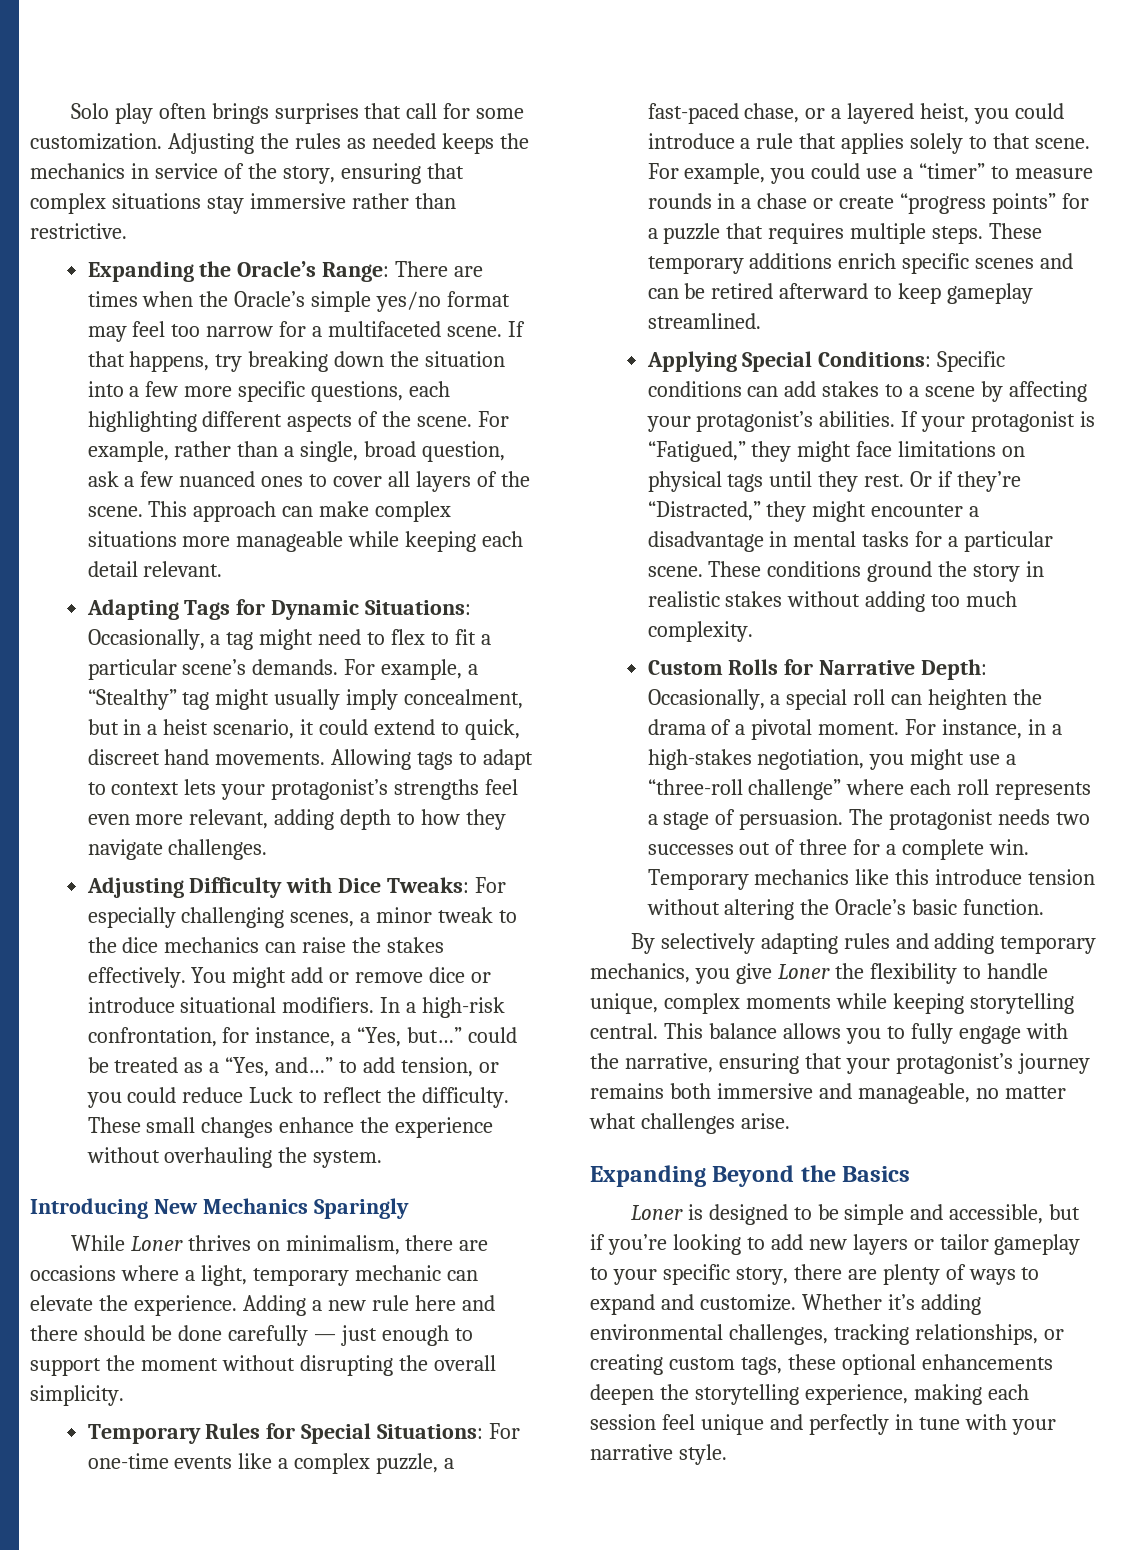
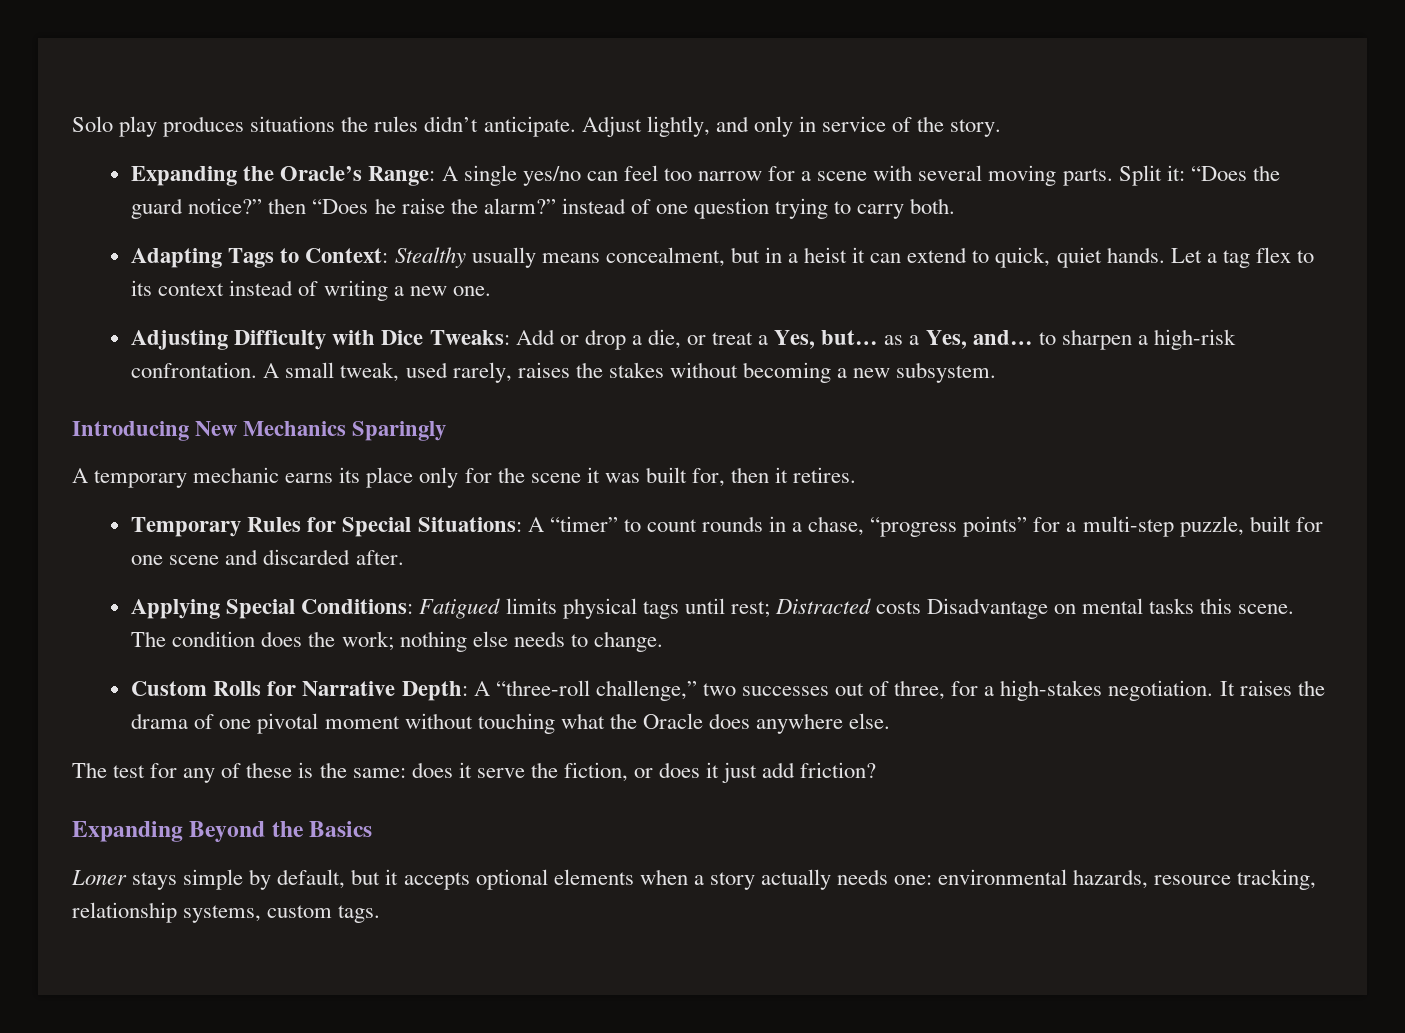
[158,103,525,124] [30,133,529,154] [30,163,464,184] [30,193,456,214] [30,223,127,239] [87,261,484,282] [87,291,511,312] [87,326,127,342] often brings surprises that call for some customization. Adjusting the rules as needed keeps the mechanics in service of the story, ensuring that complex situations stay immersive rather than restrictive. // Expanding the Oracle’s Range: There are times when the Oracle’s simple yes/no format may -> [163,116,1002,137] [131,165,618,186] produces situations the rules didn’t anticipate. Adjust lightly, and only in service of the story. // Expanding the Oracle’s Range: A single yes/no can
[328,321,526,337] [87,351,506,372] [87,381,451,402] [87,411,510,432] [87,441,506,462] [87,471,530,492] [87,501,452,522] [87,531,524,552] [87,561,223,577] [86,599,472,620] [87,629,491,650] [87,659,479,680] [87,689,399,710] multifaceted scene. If that happens, try breaking down the situation into a few more specific questions, each highlighting different aspects of the scene. For example, rather than a single, broad question, ask a few nuanced ones to cover all layers of the scene. This approach can make complex situations more manageable while keeping each detail relevant. // Adapting Tags for Dynamic Situations: Occasionally, a tag might need to flex to fit a particular scene’s demands. For example, a “Stealthy” tag might usually imply -> [817,165,1280,186] [131,198,956,219] [131,247,600,268] scene with several moving parts. Split it: “Does the guard notice?” then “Does he raise the alarm?” instead of one question trying to carry both. // Adapting Tags to Context: Stealthy usually means
[213,719,520,740] [87,749,534,770] [87,779,519,800] [87,809,507,830] [87,839,268,860] scenario, it could extend to quick, discreet hand movements. Allowing tags to adapt to context lets your protagonist’s strengths feel even more relevant, adding depth to how they navigate challenges. -> [852,247,1314,268] [131,280,491,301] it can extend to quick, quiet hands. Let a tag flex to its context instead of writing a new one.
[475,877,507,893] [87,907,518,928] [87,937,445,953] [87,967,492,988] [87,997,506,1018] [87,1027,518,1047] [87,1057,499,1077] [86,1087,510,1108] [87,1117,494,1138] [86,1147,383,1168] [30,1198,409,1219] [70,1235,489,1255] [30,1265,478,1286] [30,1295,495,1316] [30,1325,473,1346] [30,1355,496,1376] [30,1385,124,1406] For especially challenging scenes, a minor tweak to the dice mechanics can raise the stakes effectively. You might add or remove dice or introduce situational modifiers. In a high-risk confrontation, for instance, a “Yes, but…” could be treated as a “Yes, and…” to add tension, or you could reduce Luck to reflect the difficulty. These small changes enhance the experience without overhauling the system. // Introducing New Mechanics Sparingly // While Loner thrives on minimalism, there are occasions where a light, temporary mechanic can elevate the experience. Adding a new rule here and there should be done carefully — just enough to support the moment without disrupting the overall simplicity. -> [515,329,1236,350] [131,362,997,383] [72,421,447,441] [72,467,857,488] Add or drop a die, or treat a Yes, but… as a Yes, and… to sharpen a high-risk confrontation. A small tweak, used rarely, raises the stakes without becoming a new subsystem. // Introducing New Mechanics Sparingly // A temporary mechanic earns its place only for the scene it was built for, then it retires.
[489,1423,521,1439] [87,1453,455,1474] [647,103,1065,124] [647,133,1091,154] [647,163,914,184] For one-time events like a complex puzzle, a fast-paced chase, or a layered heist, you could introduce a rule that applies solely to that scene. For example, you could use a -> [527,517,544,532] A
[1015,168,1094,179] measure -> [646,519,697,532] count
[757,193,895,209] chase or create -> [808,516,865,536] chase,
[663,223,1043,244] [647,253,1074,274] [647,283,1034,304] [647,313,761,329] [646,351,1006,372] [647,381,1088,402] [646,411,1096,432] [647,441,1026,462] [647,471,1022,492] [647,501,980,522] [647,531,1054,552] [647,561,1045,582] [647,591,1018,612] [647,621,753,642] puzzle that requires multiple steps. These temporary additions enrich specific scenes and can be retired afterward to keep gameplay streamlined. // Applying Special Conditions: Specific conditions can add stakes to a scene by affecting your protagonist’s abilities. If your protagonist is “Fatigued,” they might face limitations on physical tags until they rest. Or if they’re “Distracted,” they might encounter a disadvantage in mental tasks for a particular scene. These conditions ground the story in realistic stakes without adding too much complexity. -> [1082,516,1323,537] [131,549,404,565] [131,598,1295,619] [131,631,663,652] multi-step puzzle, built for one scene and discarded after. // Applying Special Conditions: Fatigued limits physical tags until rest; Distracted costs Disadvantage on mental tasks this scene. The condition does the work; nothing else needs to change.
[647,689,1043,710] [647,719,1063,740] [647,749,1017,770] [647,779,1092,800] [647,809,1051,830] Occasionally, a special roll can heighten the drama of a pivotal moment. For instance, in a high-stakes negotiation, you might use a “three-roll challenge” where each roll represents a stage of persuasion. The protagonist needs -> [473,680,697,701] A “three-roll challenge,”
[799,839,1030,860] [647,869,1096,890] [646,899,1045,920] [630,933,1097,954] [590,963,1048,984] [590,993,1074,1014] [590,1023,1068,1044] [590,1053,1090,1074] [590,1083,1066,1104] [589,1113,790,1134] three for a complete win. Temporary mechanics like this introduce tension without altering the Oracle’s basic function. // By selectively adapting rules and adding temporary mechanics, you give Loner the flexibility to handle unique, complex moments while keeping storytelling central. This balance allows you to fully engage with the narrative, ensuring that your protagonist’s journey remains both immersive and manageable, no matter what challenges arise. -> [894,680,1325,701] [131,713,891,734] [72,762,877,783] three, for a high-stakes negotiation. It raises the drama of one pivotal moment without touching what the Oracle does anywhere else. // The test for any of these is the same: does it serve the fiction, or does it just add friction?
[687,1204,1081,1225] [590,1234,1081,1255] [590,1264,1040,1285] [590,1294,981,1315] [590,1324,1064,1345] [590,1354,1053,1375] [590,1384,1029,1405] [590,1414,1056,1435] [590,1444,727,1465] is designed to be simple and accessible, but if you’re looking to add new layers or tailor gameplay to your specific story, there are plenty of ways to expand and customize. Whether it’s adding environmental challenges, tracking relationships, or creating custom tags, these optional enhancements deepen the storytelling experience, making each session feel unique and perfectly in tune with your narrative style. -> [132,869,1317,890] [72,902,381,923] stays simple by default, but it accepts optional elements when a story actually needs one: environmental hazards, resource tracking, relationship systems, custom tags.

